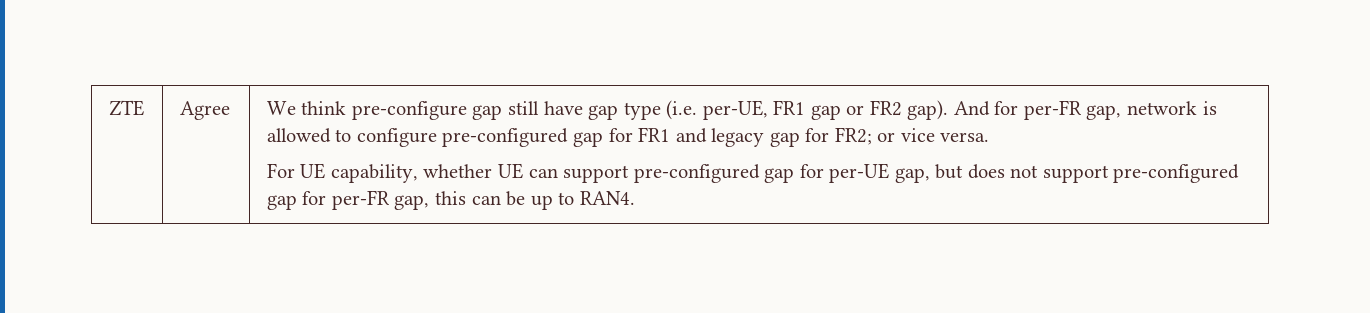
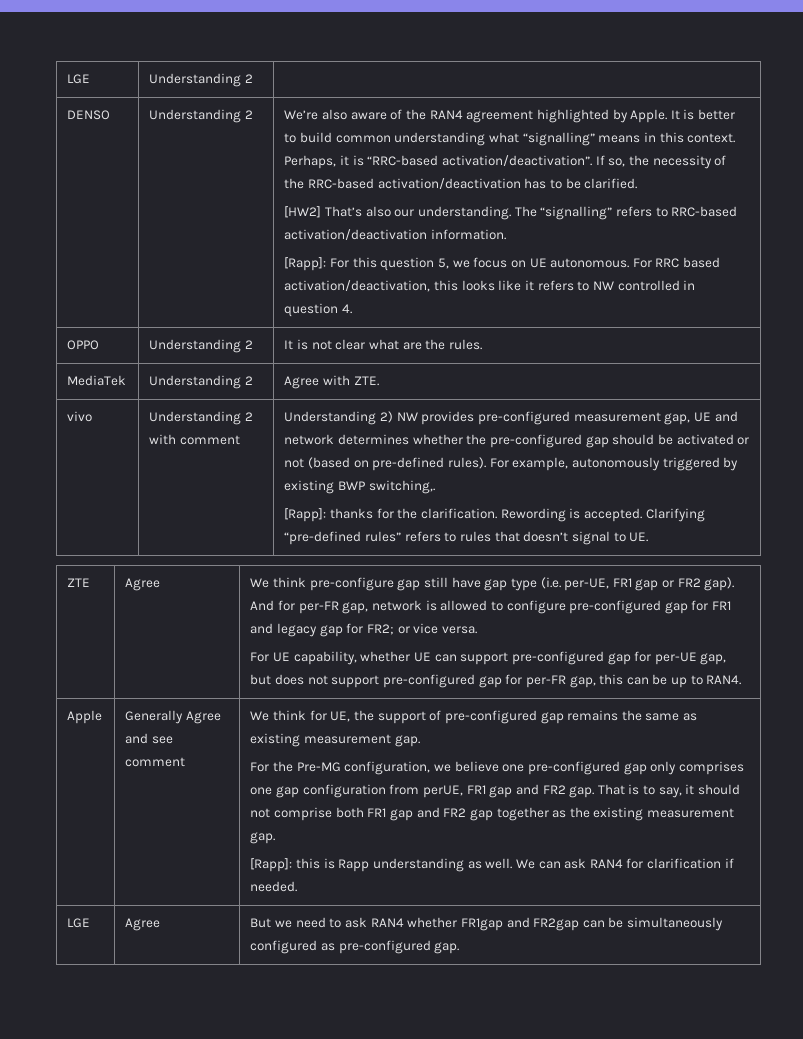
(108, 108) none -> [67,74,91,84] [149,73,254,87] [67,110,111,120] [149,109,254,123] [284,109,736,123] [284,132,736,146] [284,155,727,169] [284,178,638,189] [284,206,738,220] [284,229,507,240] [284,257,721,271] [284,280,696,292] [284,303,353,317] [67,340,100,350] [149,339,254,353] [284,339,482,350] [67,375,127,386] [149,375,254,389] [284,375,379,389] [67,411,93,422] [149,411,254,425] [149,434,241,445] [284,411,738,425] [284,434,750,448] [284,457,739,471] [284,480,435,494] [284,508,705,522] [284,531,649,545] LGE | Understanding 2 | // DENSO | Understanding 2 | We’re also aware of the RAN4 agreement highlighted by Apple. It is better to build common understanding what “signalling” means in this context. Perhaps, it is “RRC-based activation/deactivation”. If so, the necessity of the RRC-based activation/deactivation has to be clarified. // [HW2] That’s also our understanding. The “signalling” refers to RRC-based activation/deactivation information. // [Rapp]: For this question 5, we focus on UE autonomous. For RRC based activation/deactivation, this looks like it refers to NW controlled in question 4. // OPPO | Understanding 2 | It is not clear what are the rules. // MediaTek | Understanding 2 | Agree with ZTE. // vivo | Understanding 2 with comment | Understanding 2) NW provides pre-configured measurement gap, UE and network determines whether the pre-configured gap should be activated or not (based on pre-defined rules). For example, autonomously triggered by existing BWP switching,. // [Rapp]: thanks for the clarification. Rewording is accepted. Clarifying “pre-defined rules” refers to rules that doesn’t signal to UE. //
(635, 198) none -> [67,710,103,724] [125,710,222,724] [125,733,174,744] [125,757,186,767] [250,710,698,724] [250,733,420,747] [250,761,744,775] [250,784,741,798] [250,807,735,821] [250,832,276,844] [250,858,734,872] [250,881,298,892] [67,918,91,928] [125,918,161,931] [250,917,724,931] [250,940,460,954] // Apple | Generally Agree and see comment | We think for UE, the support of pre-configured gap remains the same as existing measurement gap. // For the Pre-MG configuration, we believe one pre-configured gap only comprises one gap configuration from perUE, FR1 gap and FR2 gap. That is to say, it should not comprise both FR1 gap and FR2 gap together as the existing measurement gap. // [Rapp]: this is Rapp understanding as well. We can ask RAN4 for clarification if needed. // LGE | Agree | But we need to ask RAN4 whether FR1gap and FR2gap can be simultaneously configured as pre-configured gap.

